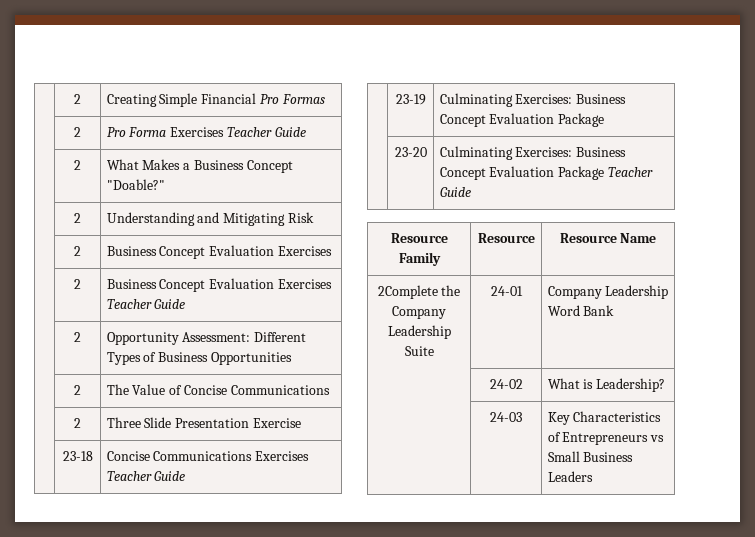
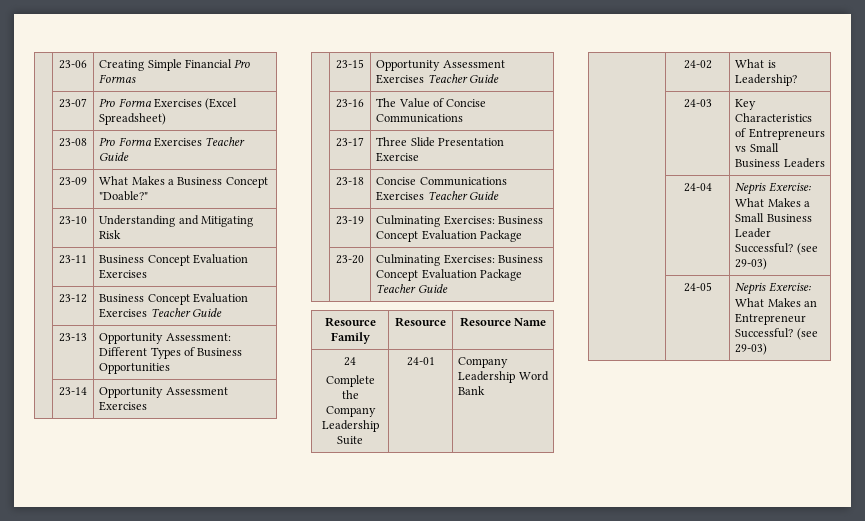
[74,94,81,104] | 2 -> [59,60,87,69] | 23-06
[74,127,81,137] 2 -> [59,98,87,108] [99,98,238,110] [99,113,167,125] [59,138,87,147] 23-07 | Pro Forma Exercises (Excel Spreadsheet) // | 23-08
[74,160,81,170] 2 -> [59,177,87,186] 23-09
[74,213,81,223] 2 -> [59,216,87,225] 23-10
[74,246,81,256] 2 -> [59,255,87,264] 23-11
[74,279,81,289] 2 -> [59,294,87,303] 23-12
[74,332,81,342] 2 -> [59,333,87,342] 23-13
[74,385,81,395] 2 -> [59,387,87,396] [99,387,228,398] [99,401,148,411] [336,59,364,69] [376,60,505,71] [376,74,499,84] [336,99,364,108] 23-14 | Opportunity Assessment Exercises // | 23-15 | Opportunity Assessment Exercises Teacher Guide // | 23-16
[74,418,81,428] 2 -> [336,137,364,147] 23-17
[377,285,438,299] 2Complete -> [344,357,356,366] [325,375,375,387] 24 // Complete
(593, 476) none -> [683,183,712,192] [735,182,811,195] [735,198,810,207] [735,213,812,223] [735,228,772,238] [735,243,818,255] [735,258,768,270] [683,282,712,292] [735,282,811,295] [735,298,817,307] [735,313,807,325] [735,328,818,340] [735,343,768,355] // | 24-04 | Nepris Exercise: What Makes a Small Business Leader Successful? (see 29-03) // | 24-05 | Nepris Exercise: What Makes an Entrepreneur Successful? (see 29-03)

